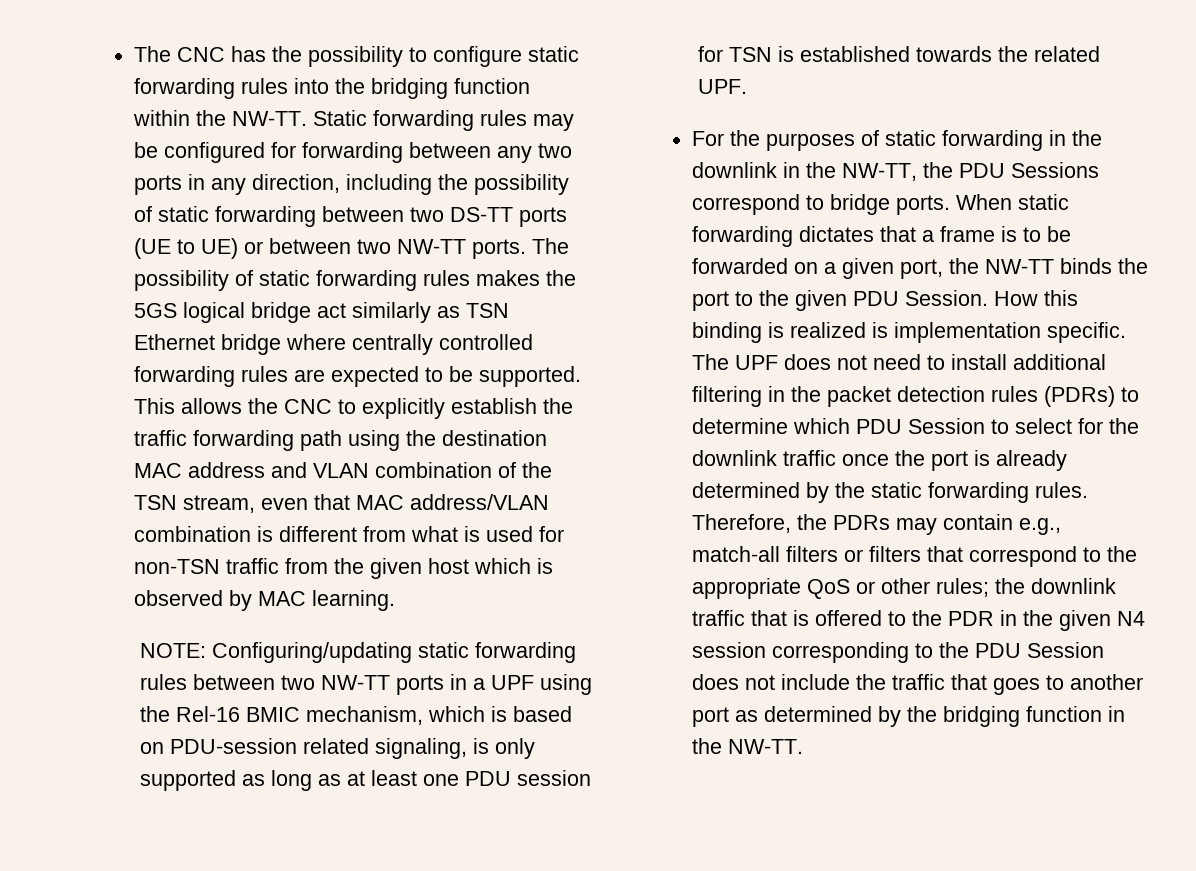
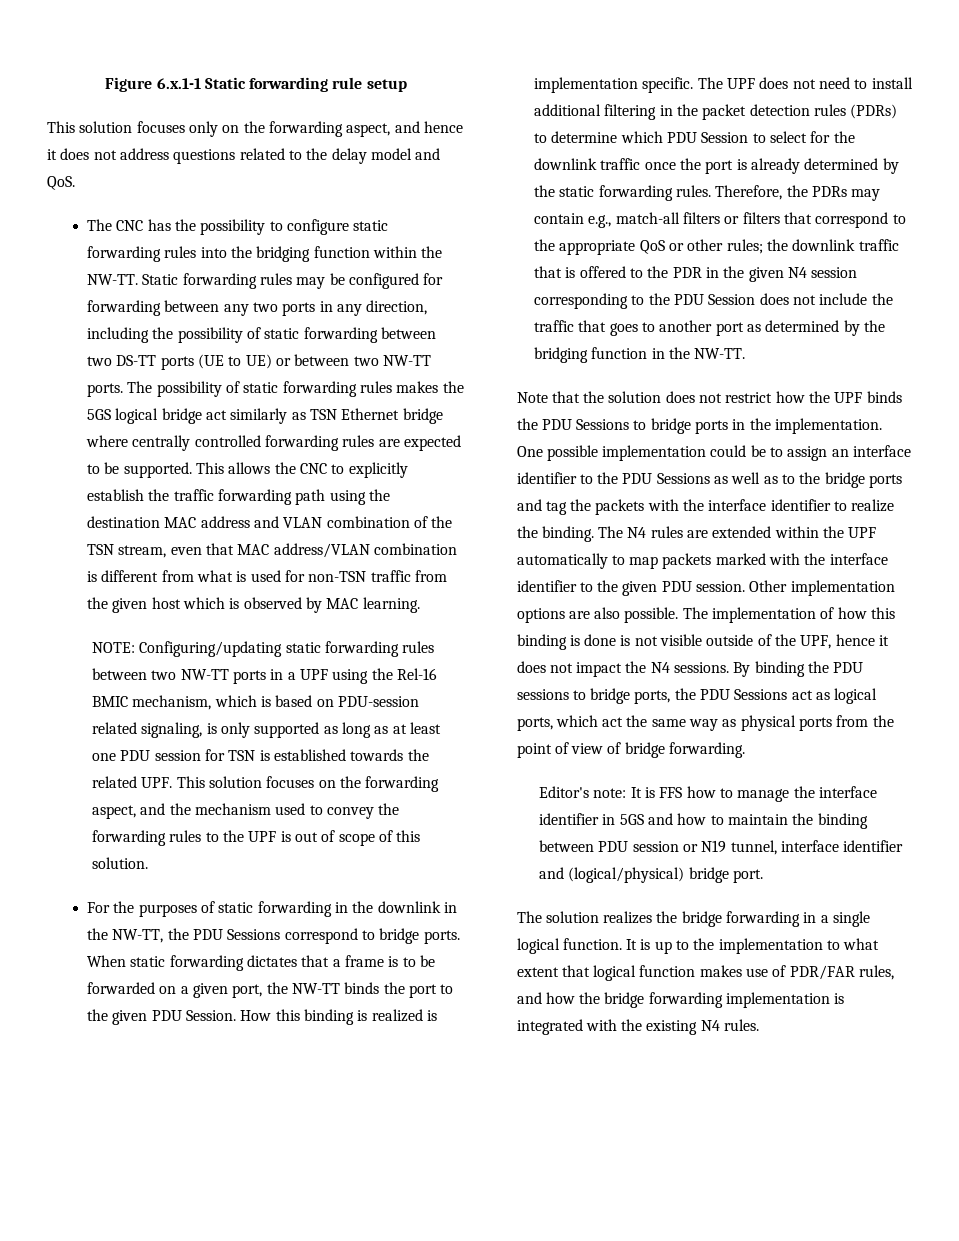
(134, 54) none -> [105,77,407,92] [47,121,463,137] [47,148,441,164] [47,176,75,190] Figure 6.x.1-1 Static forwarding rule setup // This solution focuses only on the forwarding aspect, and hence it does not address questions related to the delay model and QoS. //
(747, 86) none -> [176,776,440,792] [92,803,400,819] [92,830,421,846] [92,857,149,869] This solution focuses on the forwarding aspect, and the mechanism used to convey the forwarding rules to the UPF is out of scope of this solution.
(804, 746) none -> [516,391,902,403] [516,418,883,434] [516,445,912,461] [516,472,903,488] [516,499,895,515] [516,526,877,542] [516,553,888,569] [516,580,895,596] [516,607,896,623] [516,634,890,650] [516,661,864,677] [516,688,878,704] [516,715,894,731] [516,742,746,758] [539,786,877,802] [539,813,868,829] [539,840,904,855] [539,867,763,883] [516,911,871,927] [516,938,880,954] [516,965,895,981] [516,992,845,1008] [516,1019,760,1035] // Note that the solution does not restrict how the UPF binds the PDU Sessions to bridge ports in the implementation. One possible implementation could be to assign an interface identifier to the PDU Sessions as well as to the bridge ports and tag the packets with the interface identifier to realize the binding. The N4 rules are extended within the UPF automatically to map packets marked with the interface identifier to the given PDU session. Other implementation options are also possible. The implementation of how this binding is done is not visible outside of the UPF, hence it does not impact the N4 sessions. By binding the PDU sessions to bridge ports, the PDU Sessions act as logical ports, which act the same way as physical ports from the point of view of bridge forwarding. // Editor's note: It is FFS how to manage the interface identifier in 5GS and how to maintain the binding between PDU session or N19 tunnel, interface identifier and (logical/physical) bridge port. // The solution realizes the bridge forwarding in a single logical function. It is up to the implementation to what extent that logical function makes use of PDR/FAR rules, and how the bridge forwarding implementation is integrated with the existing N4 rules.

